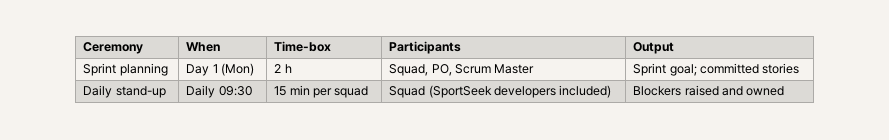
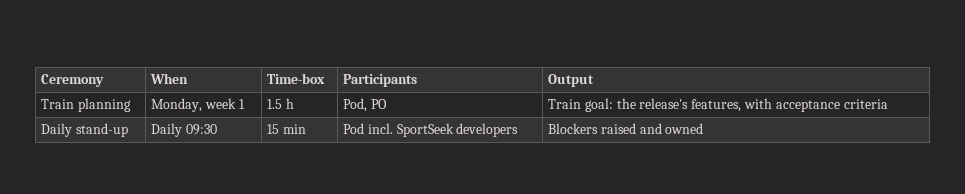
[83,63,117,76] Sprint -> [41,99,75,109] Train
[186,63,255,76] [274,64,282,73] Day 1 (Mon) | 2 -> [151,98,245,112] [267,99,283,109] Monday, week 1 | 1.5
[389,64,535,76] [633,63,800,76] Squad, PO, Scrum Master | Sprint goal; committed stories -> [343,98,387,112] [548,98,888,112] Pod, PO | Train goal: the release's features, with acceptance criteria
[313,86,369,98] [389,85,492,98] per squad | Squad (SportSeek -> [343,123,454,137] | Pod incl. SportSeek
[559,85,612,98] included) -> (519, 130) none

